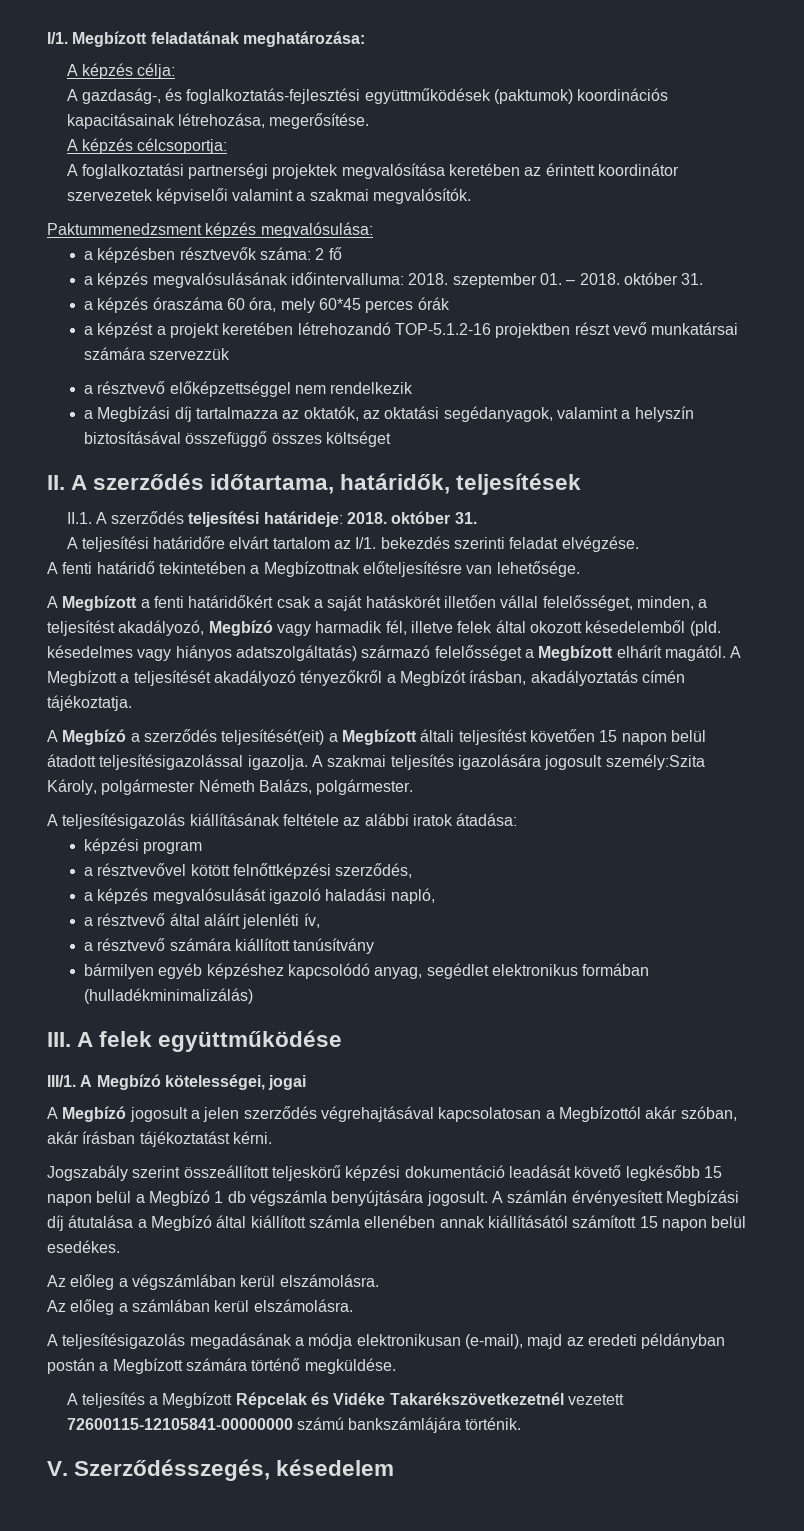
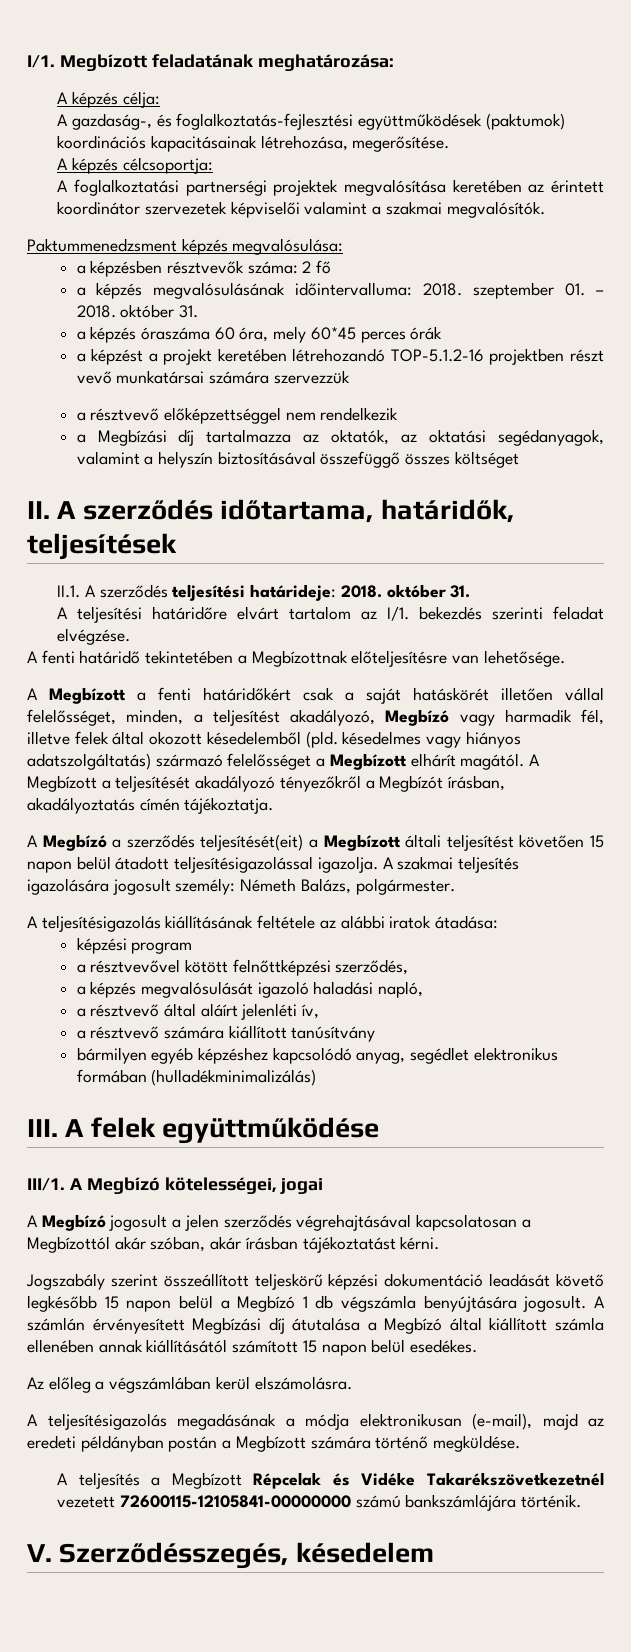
[605,754,705,770] [47,779,196,795] személy:Szita Károly, polgármester -> [175,878,236,895] személy:
[47,1299,353,1315] // Az előleg a számlában kerül elszámolásra. -> (352, 1383) none

